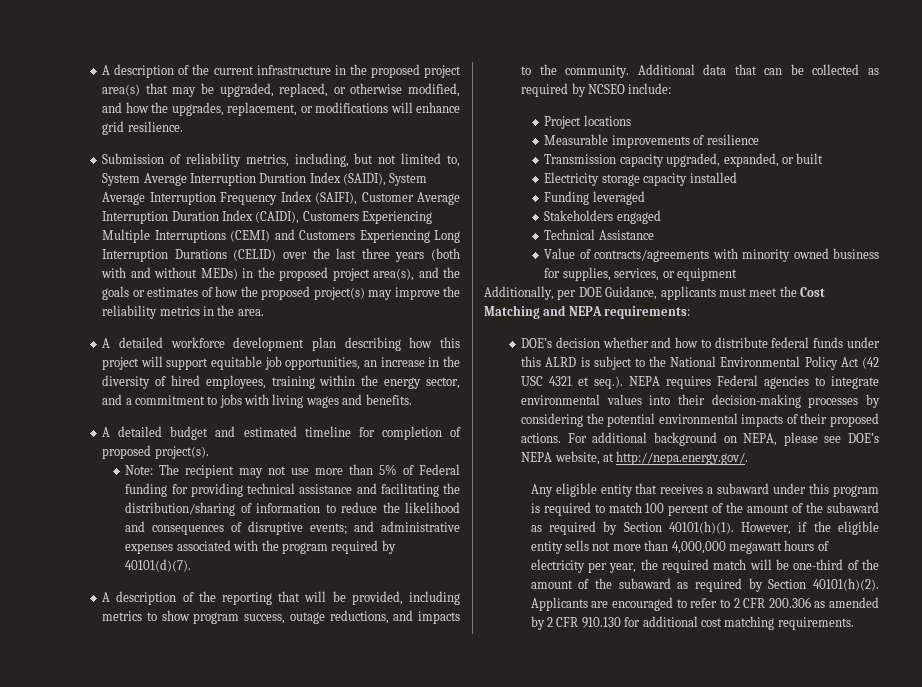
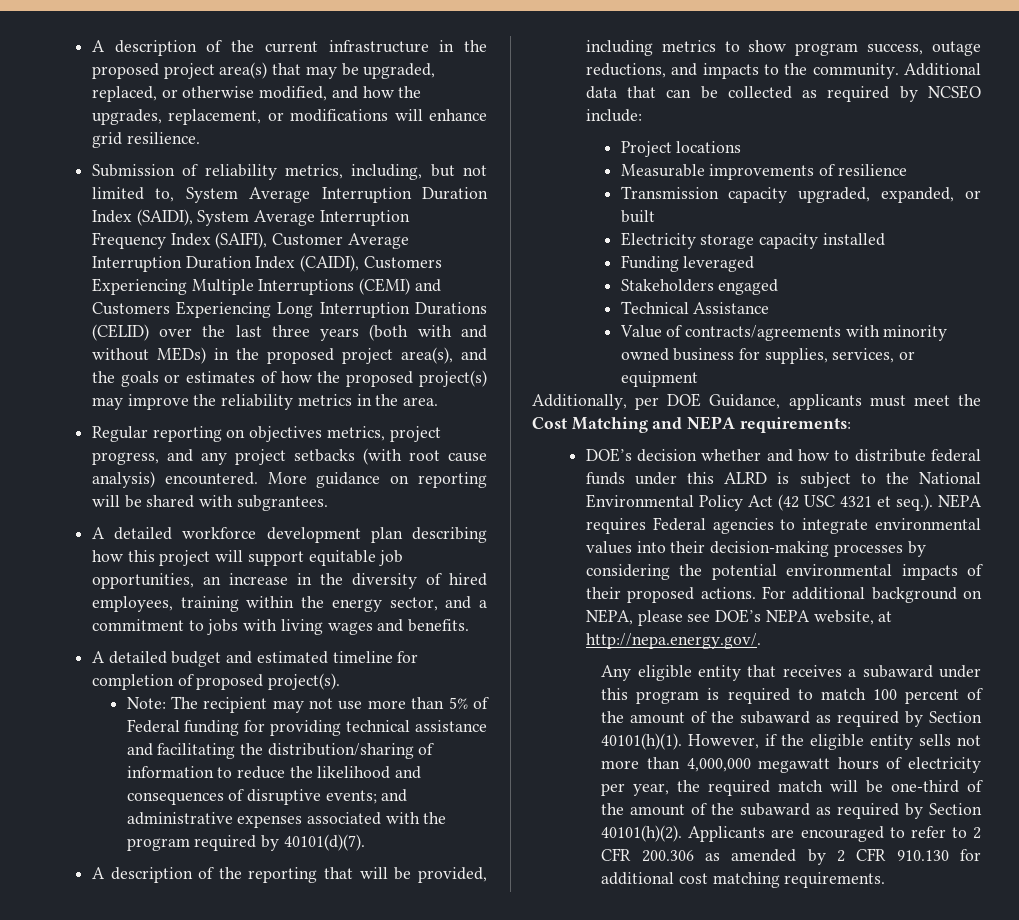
(264, 312) none -> [91,426,441,442] [91,448,488,465] [91,471,487,488] [91,495,328,511] // Regular reporting on objectives metrics, project progress, and any project setbacks (with root cause analysis) encountered. More guidance on reporting will be shared with subgrantees.

